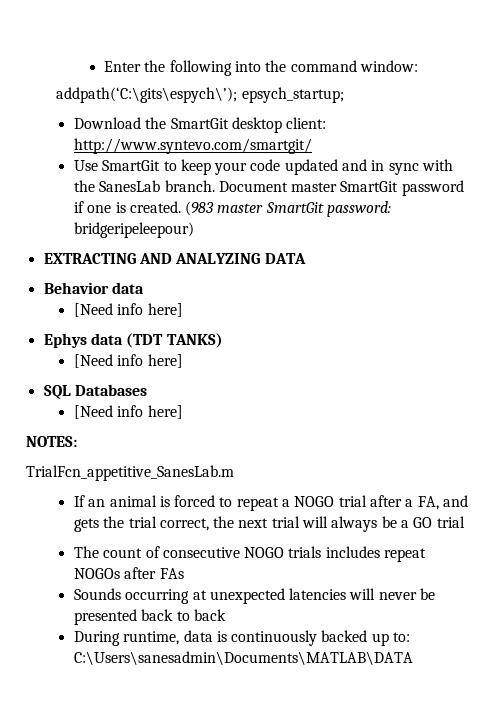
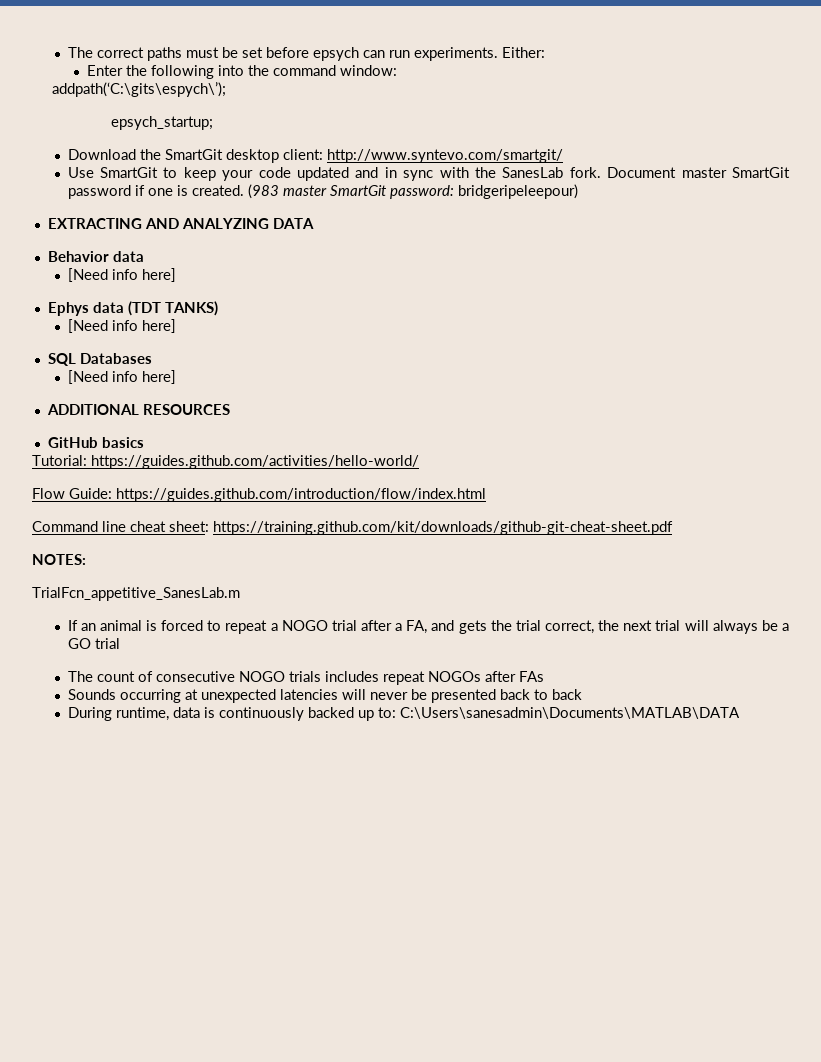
(104, 66) none -> [67,47,545,61] The correct paths must be set before epsych can run experiments. Either: //
(238, 95) none -> (226, 89) //
[164,180,215,192] branch. -> [569,167,601,178] fork.
(183, 412) none -> [46,404,230,415] [47,437,144,448] [32,455,419,469] [32,488,486,502] [32,521,673,535] // ADDITIONAL RESOURCES // GitHub basics // Tutorial: https://guides.github.com/activities/hello-world/ // Flow Guide: https://guides.github.com/introduction/flow/index.html // Command line cheat sheet: https://training.github.com/kit/downloads/github-git-cheat-sheet.pdf

